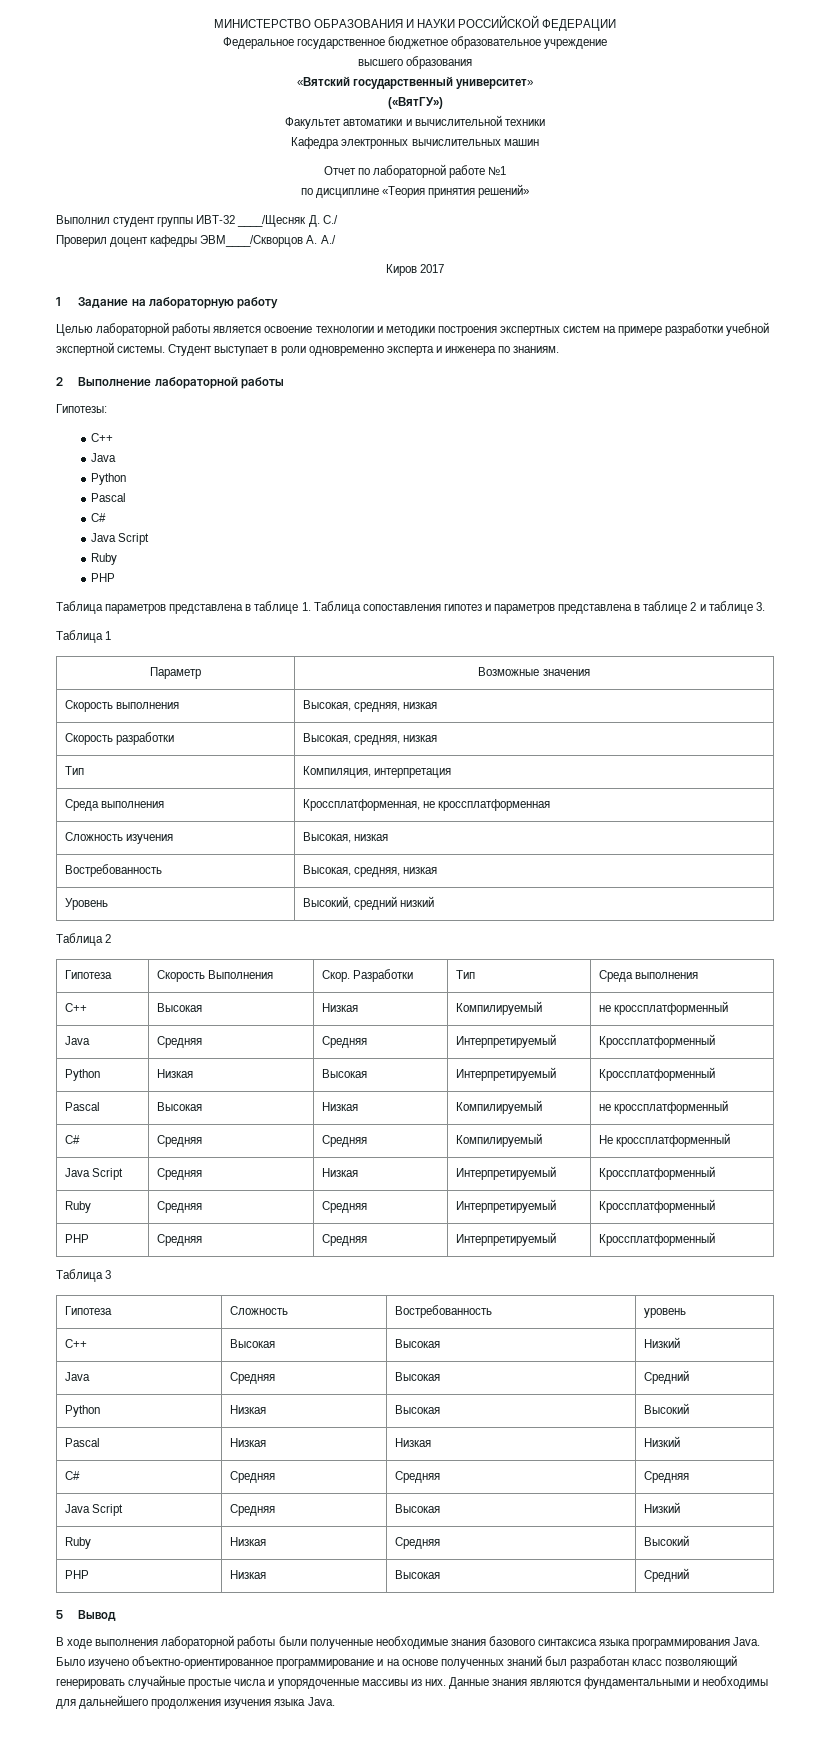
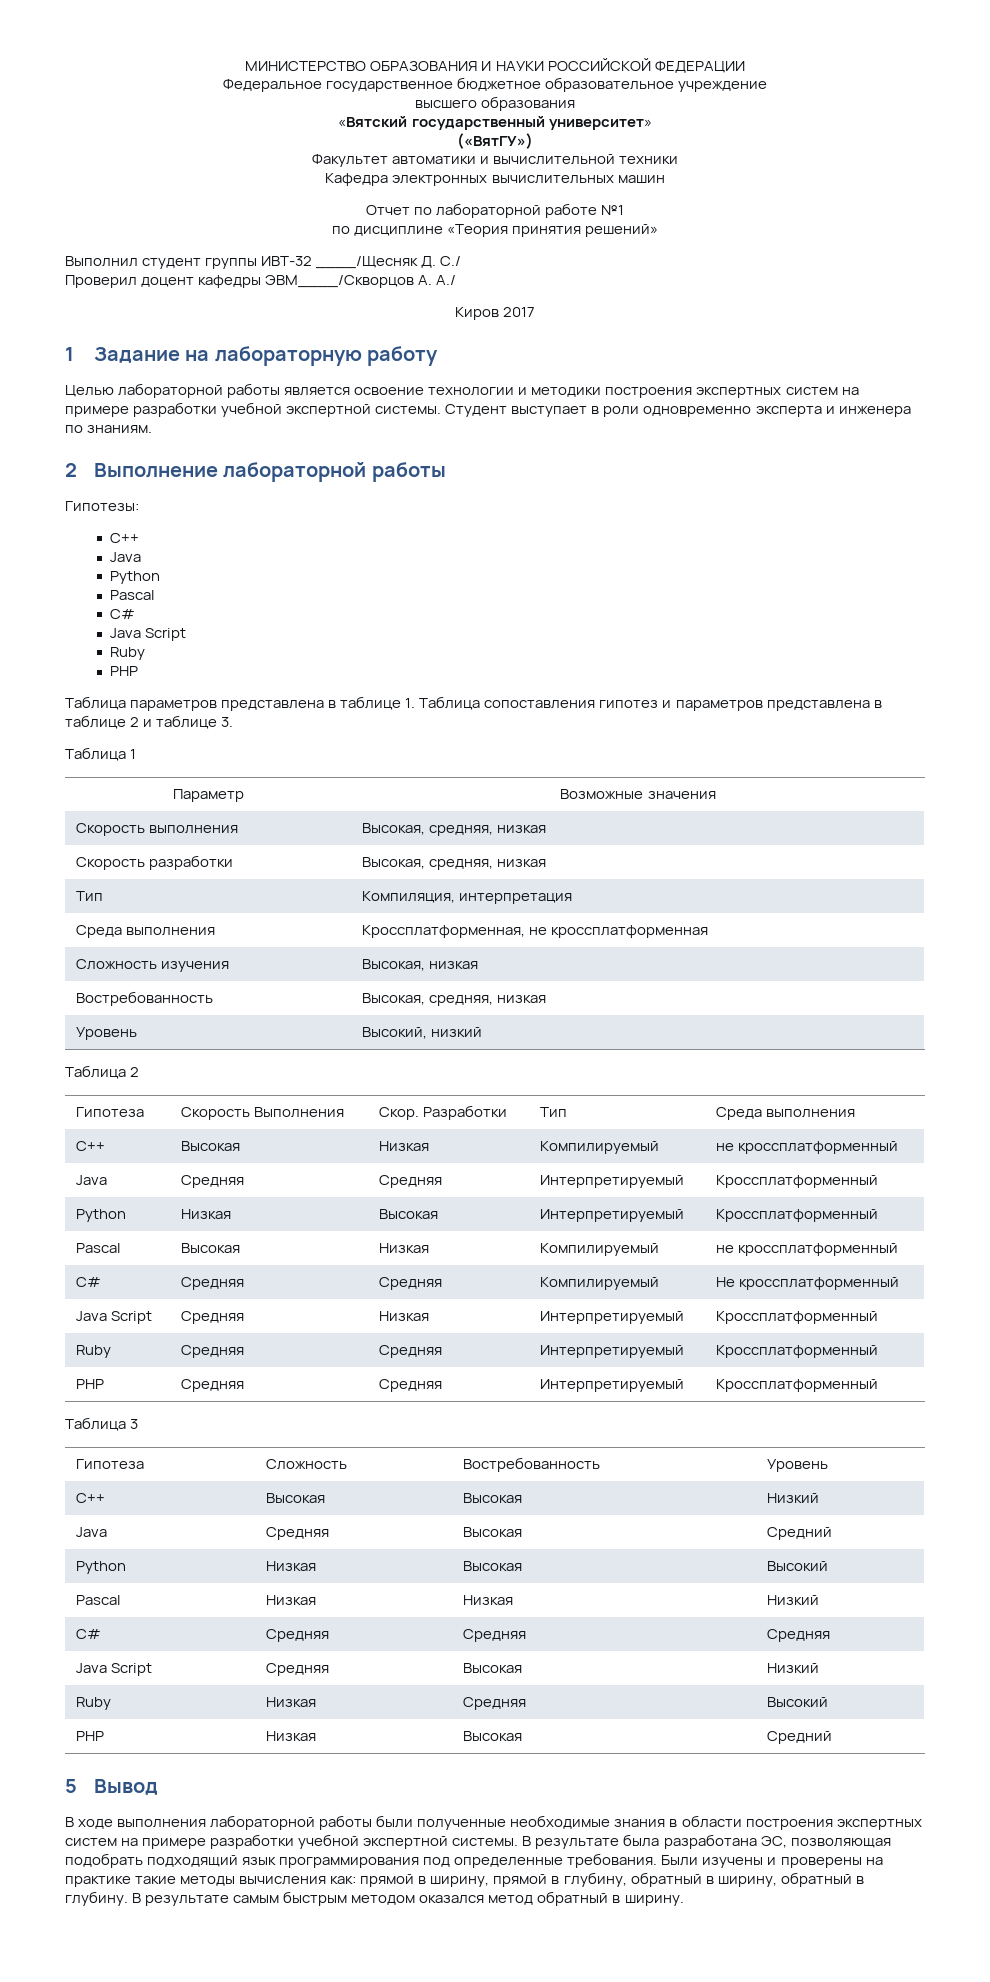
[353,896,397,910] средний -> (427, 1033) none
[643,1308,686,1318] уровень -> [766,1459,828,1472] Уровень
[488,1636,761,1649] [56,1655,738,1669] [56,1675,769,1689] [56,1695,335,1709] базового синтаксиса языка программирования Java. Было изучено объектно-ориентированное программирование и на основе полученных знаний был разработан класс позволяющий генерировать случайные простые числа и упорядоченные массивы из них. Данные знания являются фундаментальными и необходимы для дальнейшего продолжения изучения языка Java. -> [669,1815,922,1830] [65,1834,891,1849] [65,1853,883,1868] [65,1872,864,1887] [65,1891,684,1906] в области построения экспертных систем на примере разработки учебной экспертной системы. В результате была разработана ЭС, позволяющая подобрать подходящий язык программирования под определенные требования. Были изучены и проверены на практике такие методы вычисления как: прямой в ширину, прямой в глубину, обратный в ширину, обратный в глубину. В результате самым быстрым методом оказался метод обратный в ширину.

